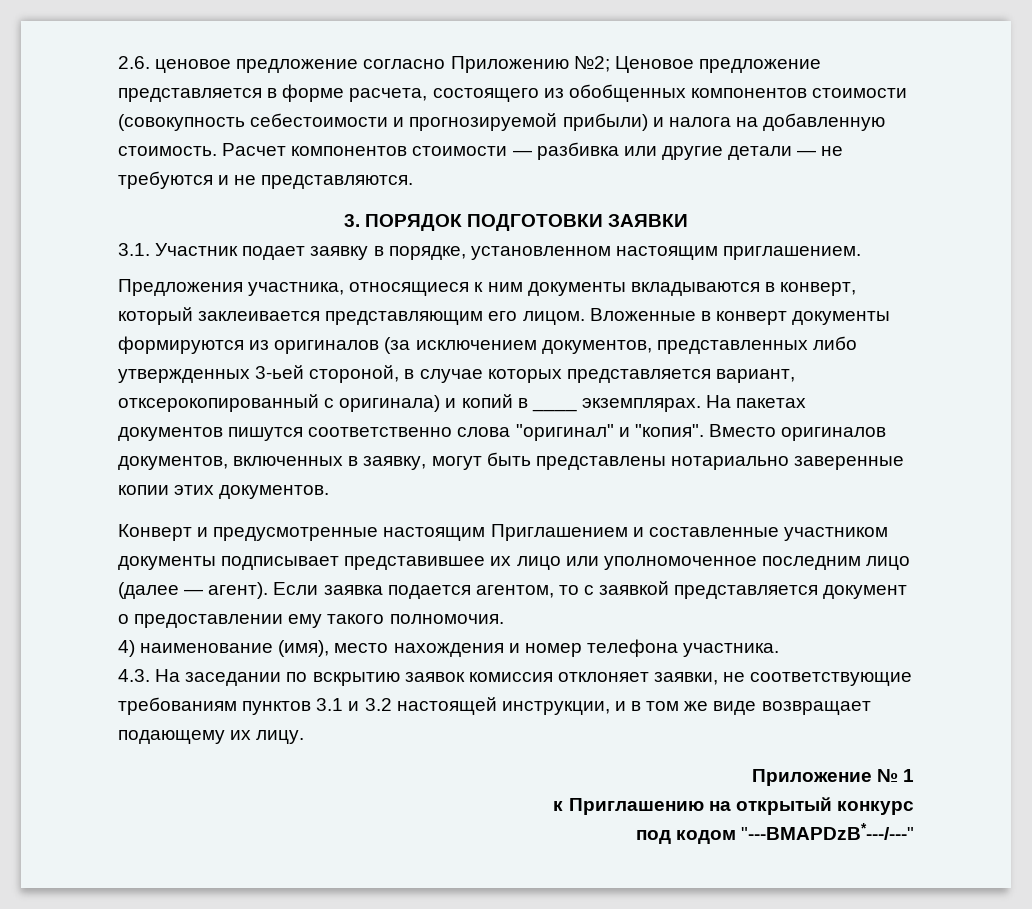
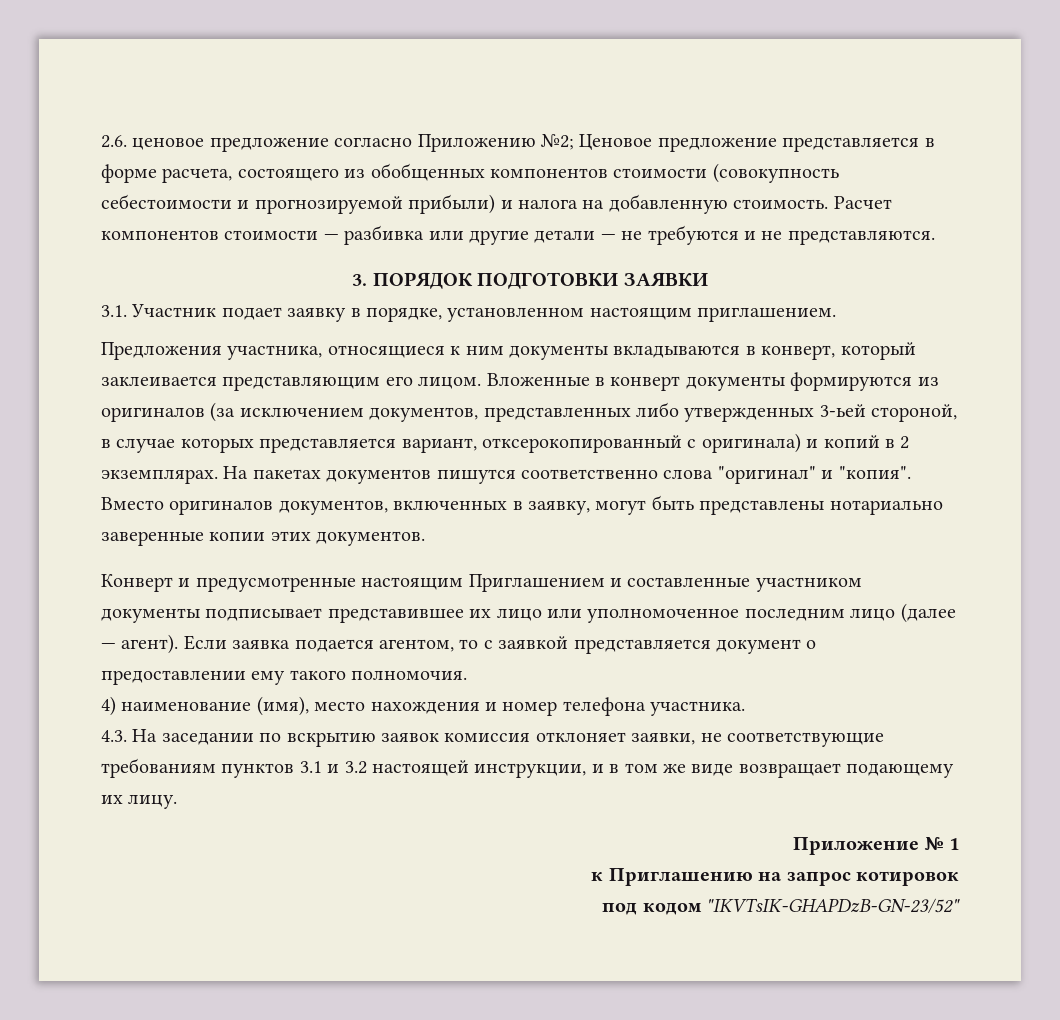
[531,408,577,412] ____ -> [900,436,910,449] 2
[735,797,914,815] открытый конкурс -> [786,871,959,886] запрос котировок
[741,823,914,840] "---BMAPDzB*---/---" -> [706,898,960,913] "IKVTsIK-GHAPDzB-GN-23/52"

